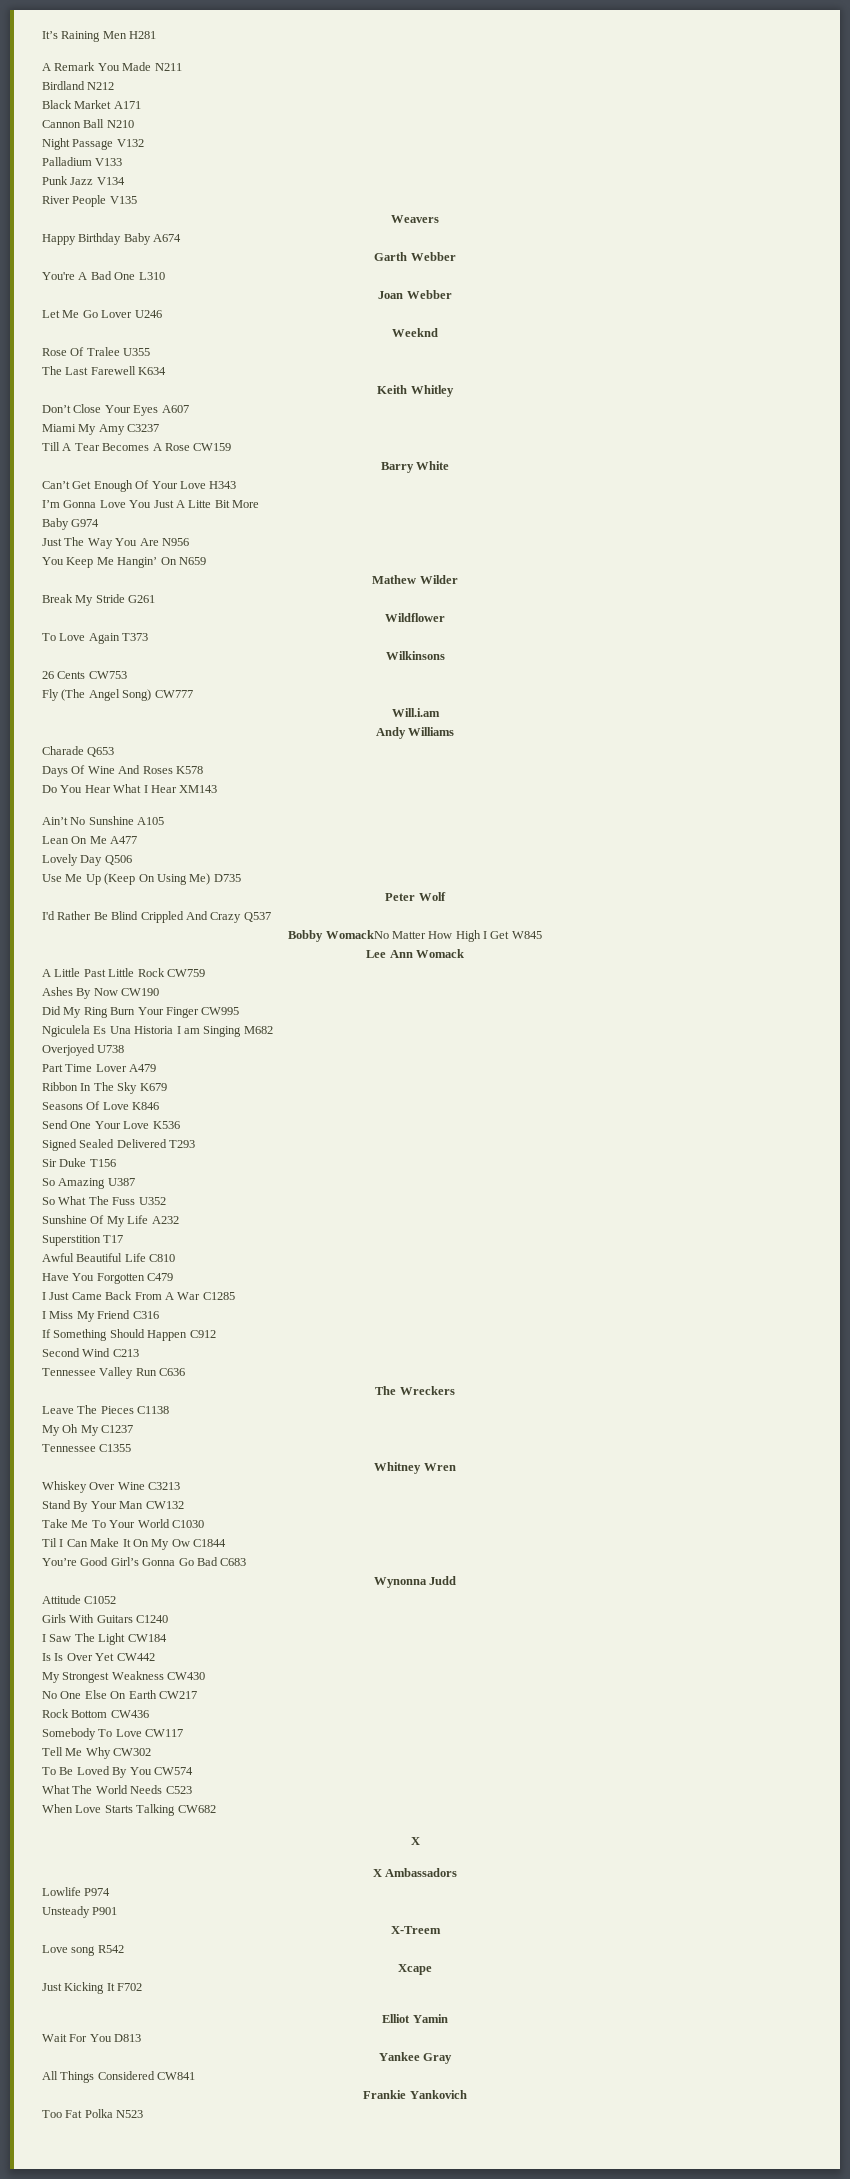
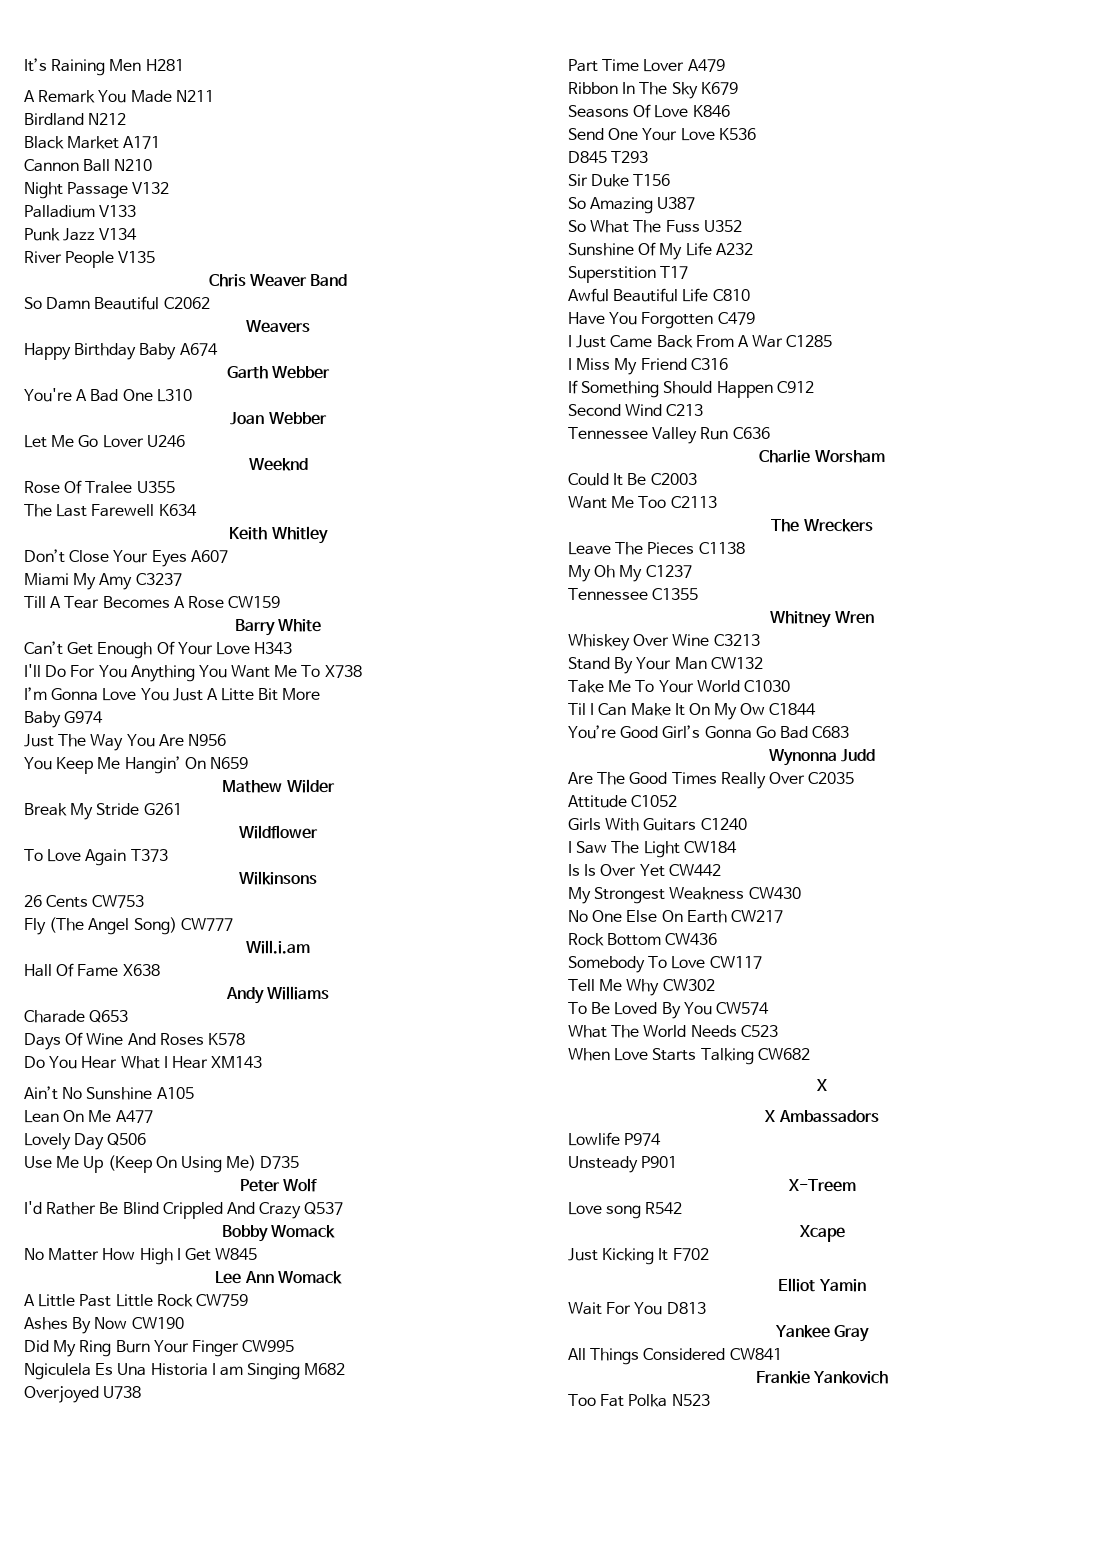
(137, 200) none -> [208,274,348,287] [24,296,210,310] // Chris Weaver Band // So Damn Beautiful C2062
(237, 485) none -> [24,664,362,682] // I'll Do For You Anything You Want Me To X738
(440, 712) none -> [24,963,160,977] // Hall Of Fame X638
[325,930,389,939] WomackNo -> [271,1225,336,1238] [24,1248,44,1260] Womack // No
[42,1139,167,1151] Signed Sealed Delivered -> [568,151,607,163] D845
(186, 1372) none -> [759,449,885,463] [568,473,697,486] [568,496,717,509] // Charlie Worsham // Could It Be C2003 // Want Me Too C2113
(457, 1580) none -> [568,772,855,789] // Are The Good Times Really Over C2035

